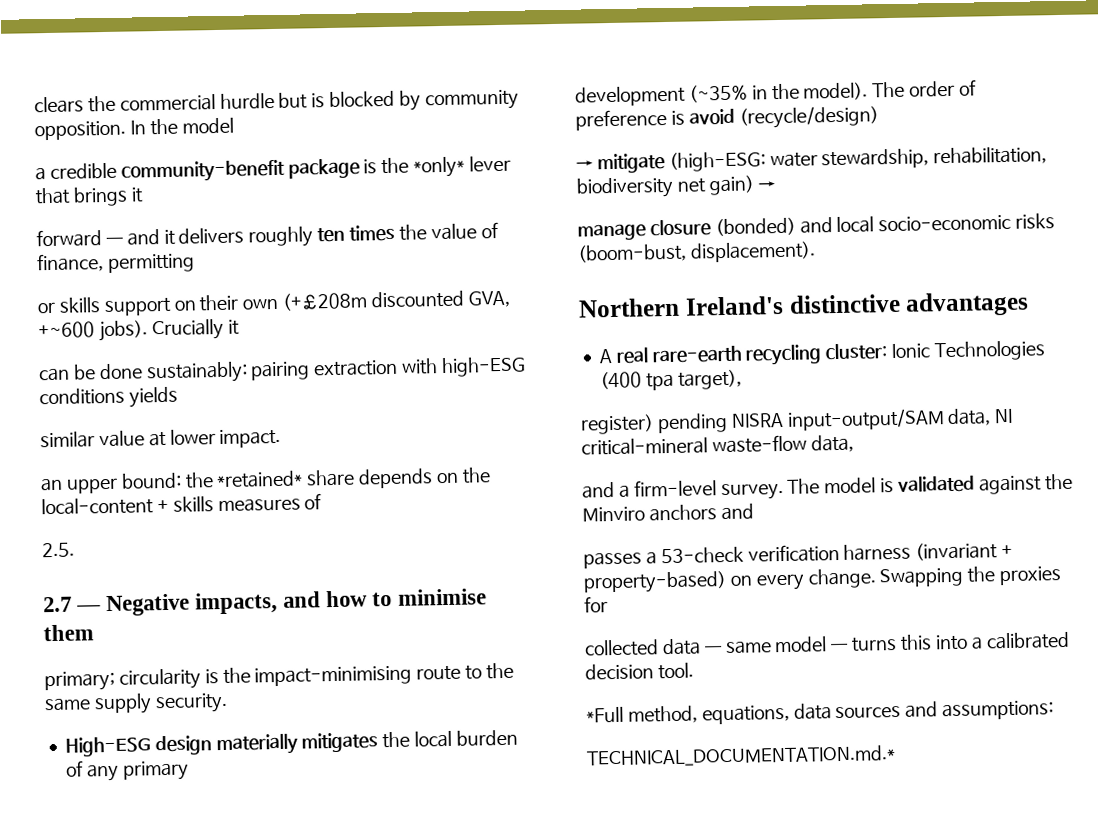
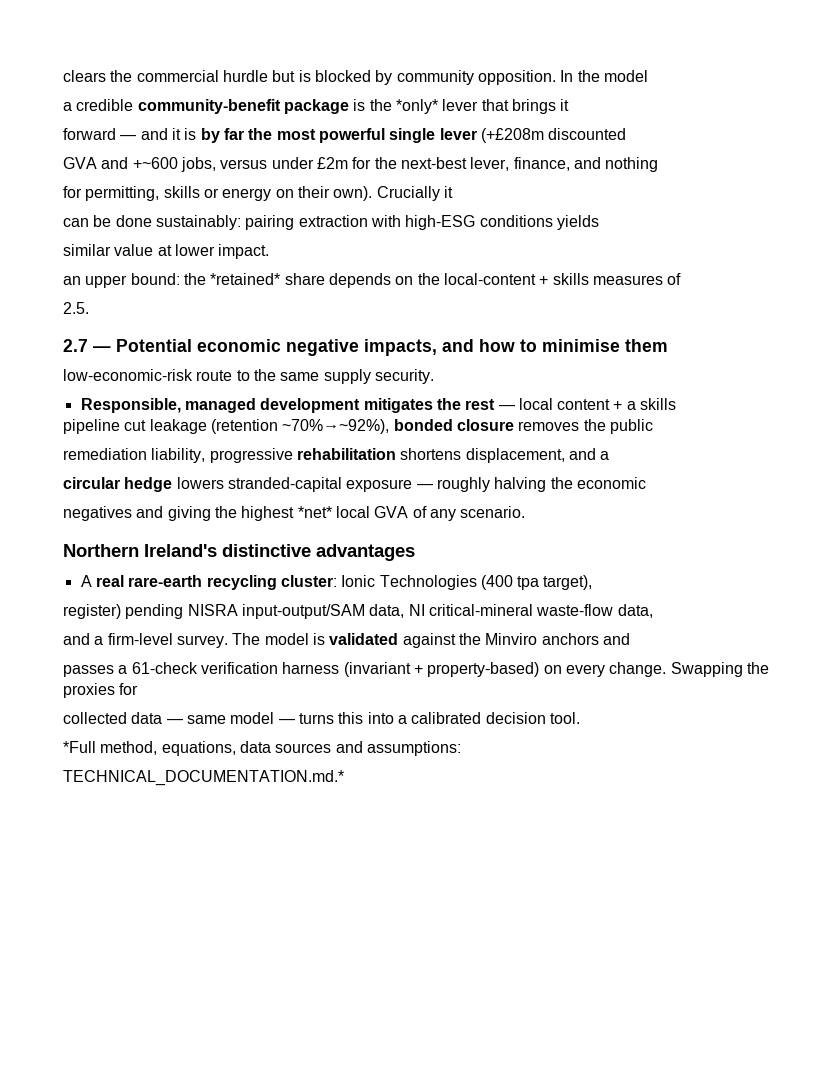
[178,222,499,248] [36,253,195,273] [37,290,511,317] [38,320,148,342] delivers roughly ten times the value of finance, permitting // or skills support on their own (+£208m discounted GVA, +~600 jobs). -> [184,128,627,143] [63,157,659,172] [63,186,373,201] is by far the most powerful single lever (+£208m discounted // GVA and +~600 jobs, versus under £2m for the next-best lever, finance, and nothing // for permitting, skills or energy on their own).
[106,593,191,617] Negative -> [116,339,359,356] Potential economic negative
[44,665,413,692] primary; circularity is the impact-minimising -> [63,369,193,381] low-economic-risk
[64,729,518,757] [65,760,189,782] [575,79,978,107] [575,105,879,131] [576,146,1048,174] [576,175,776,199] [577,213,1056,241] [577,241,816,263] High-ESG design materially mitigates the local burden of any primary // development (~35% in the model). The order of preference is avoid (recycle/design) // → mitigate (high-ESG: water stewardship, rehabilitation, biodiversity net gain) → // manage closure (bonded) and local socio-economic risks (boom-bust, displacement). -> [80,398,677,413] [63,419,653,434] [63,448,610,463] [63,477,646,492] [63,506,526,521] Responsible, managed development mitigates the rest — local content + a skills // pipeline cut leakage (retention ~70%→~92%), bonded closure removes the public // remediation liability, progressive rehabilitation shortens displacement, and a // circular hedge lowers stranded-capital exposure — roughly halving the economic // negatives and giving the highest *net* local GVA of any scenario.
[660,546,744,564] 53-check -> [131,662,198,674] 61-check

